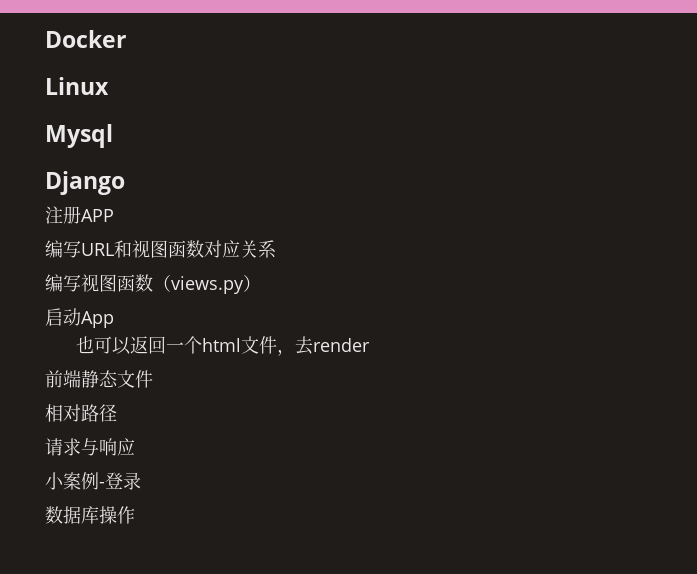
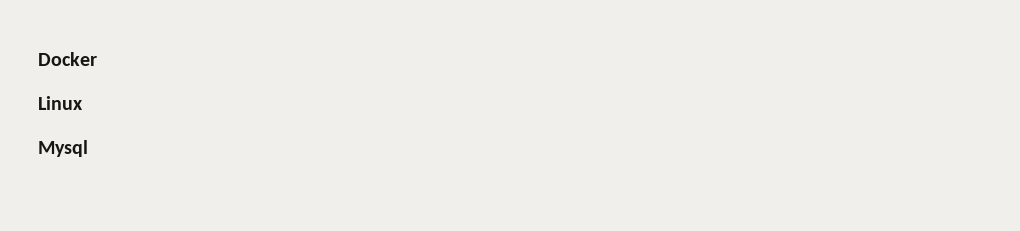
[45,171,125,195] [45,206,114,224] [45,240,276,258] [45,274,261,294] [45,308,114,328] [76,336,371,356] [45,370,153,388] [45,404,117,422] [45,438,135,456] [45,472,141,490] [45,506,135,524] // Django // 注册APP // 编写URL和视图函数对应关系 // 编写视图函数（views.py） // 启动App // 也可以返回一个html文件，去render // 前端静态文件 // 相对路径 // 请求与响应 // 小案例-登录 // 数据库操作 -> (88, 148) none

